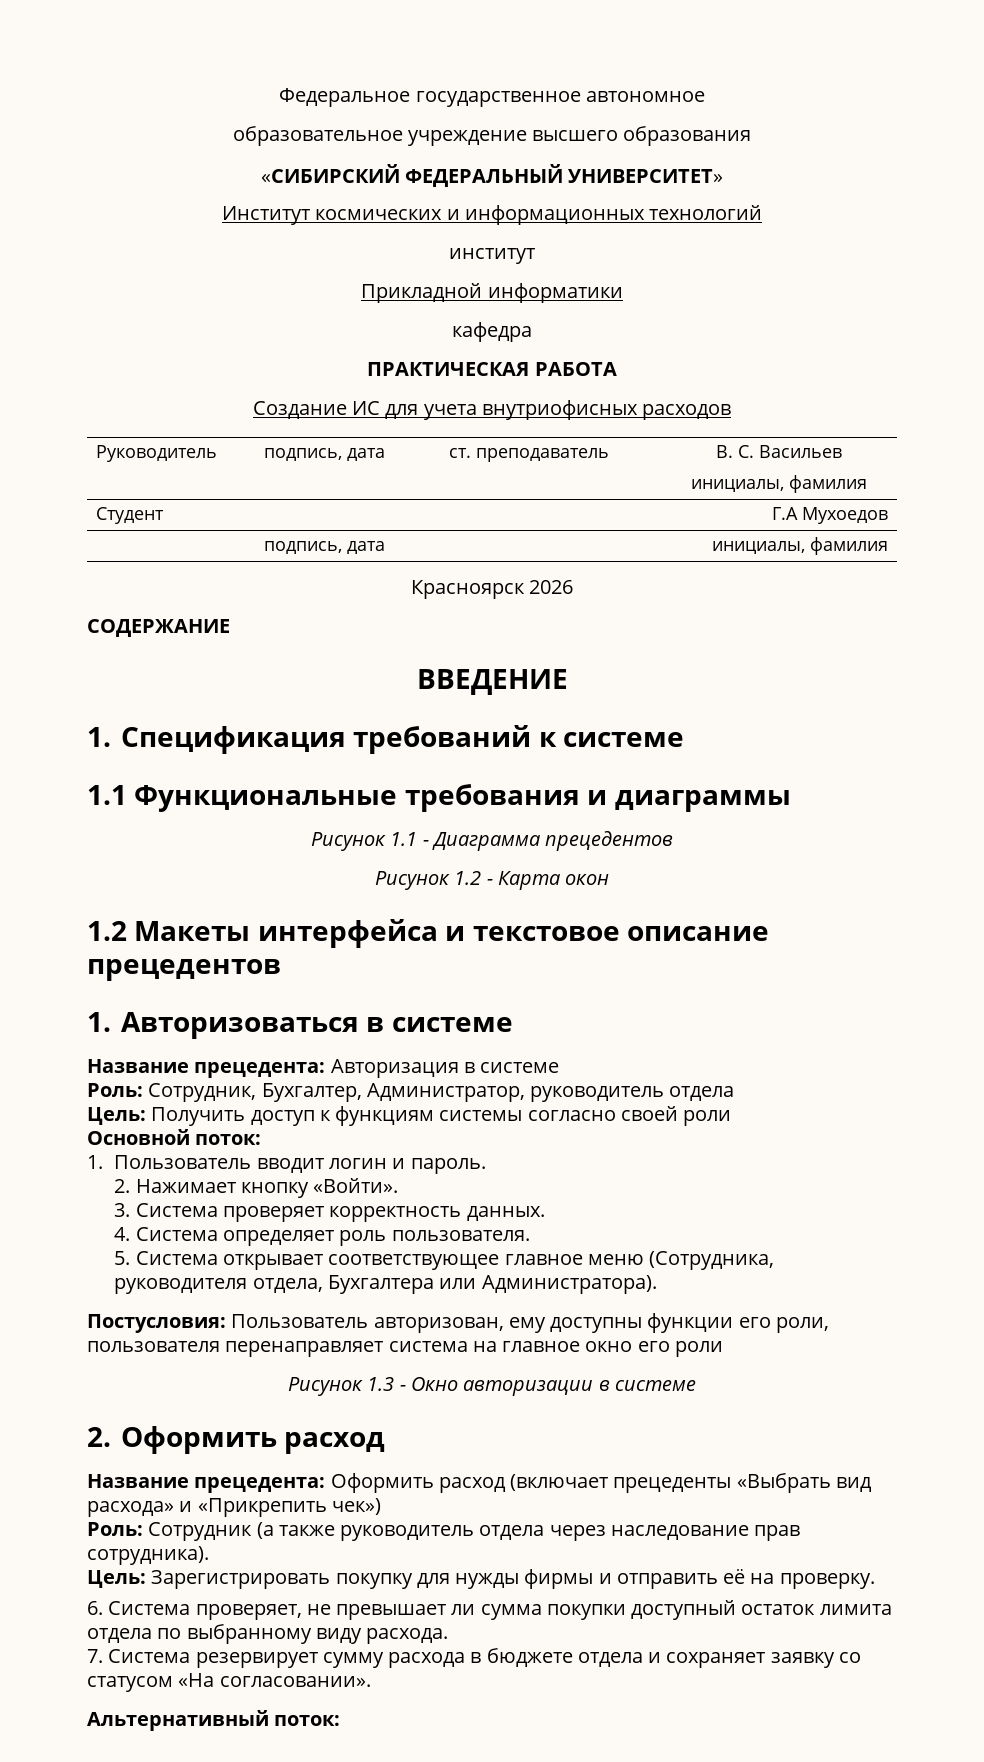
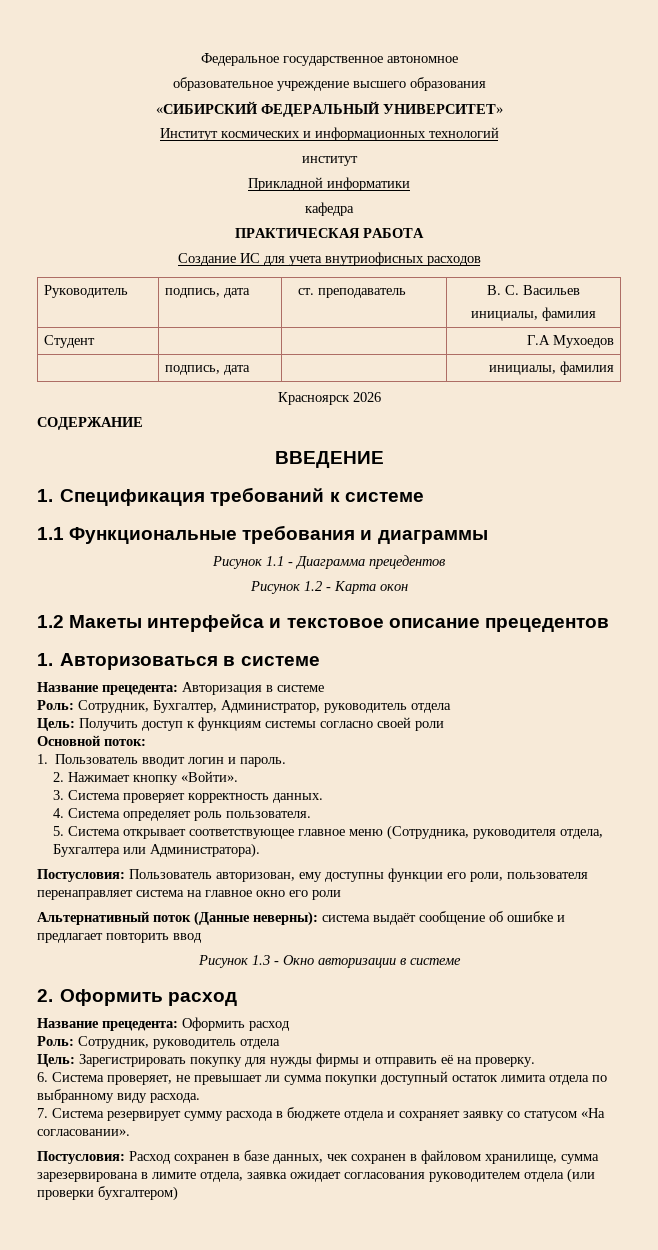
(723, 1349) none -> [37,911,565,926] [37,933,202,943] // Альтернативный поток (Данные неверны): система выдаёт сообщение об ошибке и предлагает повторить ввод
[510,1473,872,1493] [87,1498,381,1517] [87,1522,801,1541] [87,1546,209,1565] (включает прецеденты «Выбрать вид расхода» и «Прикрепить чек») // Роль: Сотрудник (а также руководитель отдела через наследование прав сотрудника). -> [37,1036,280,1049] // Роль: Сотрудник, руководитель отдела
[87,1710,341,1731] Альтернативный поток: -> [37,1150,599,1164] [37,1168,595,1183] [37,1186,178,1201] Постусловия: Расход сохранен в базе данных, чек сохранен в файловом хранилище, сумма зарезервирована в лимите отдела, заявка ожидает согласования руководителем отдела (или проверки бухгалтером)

